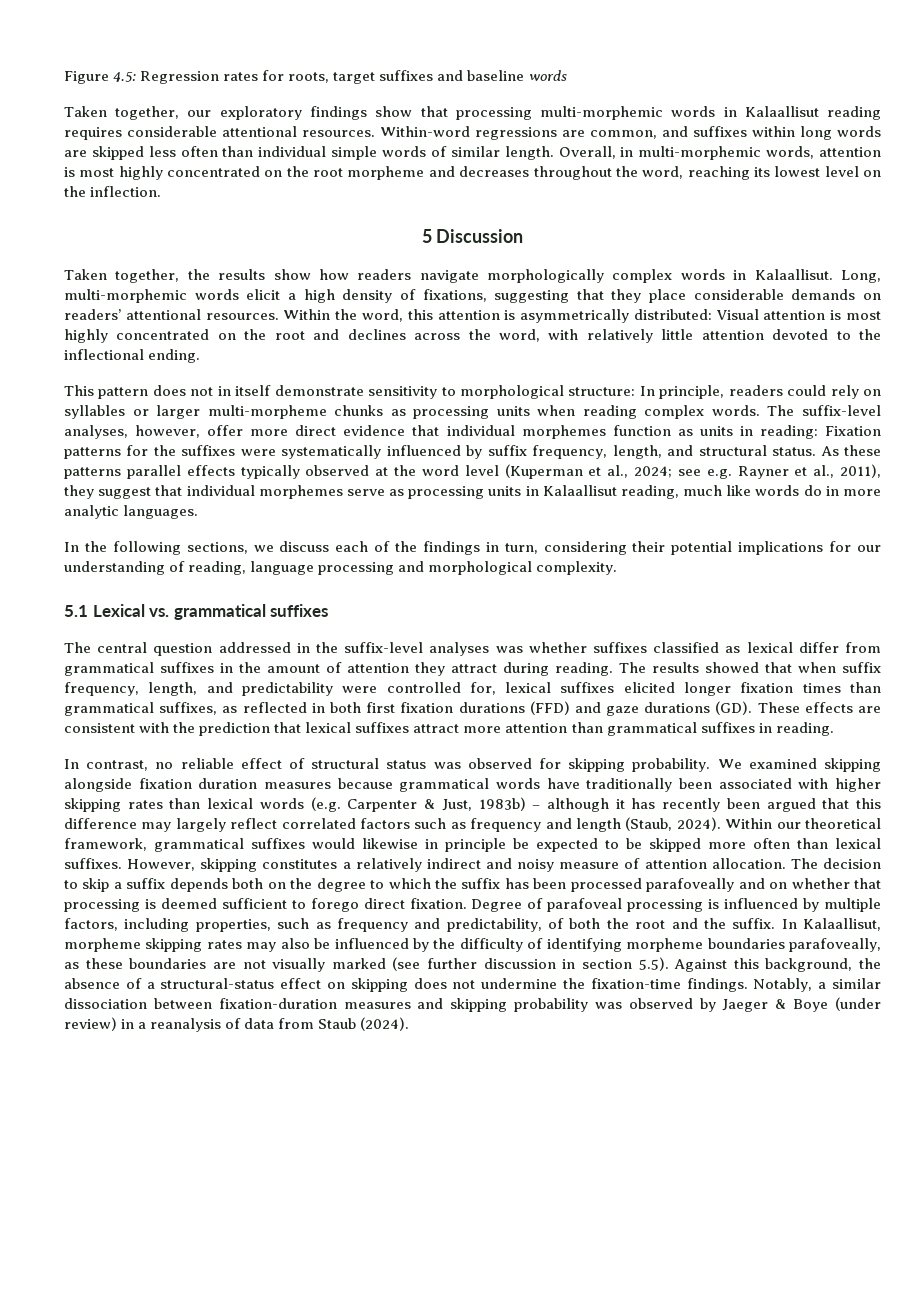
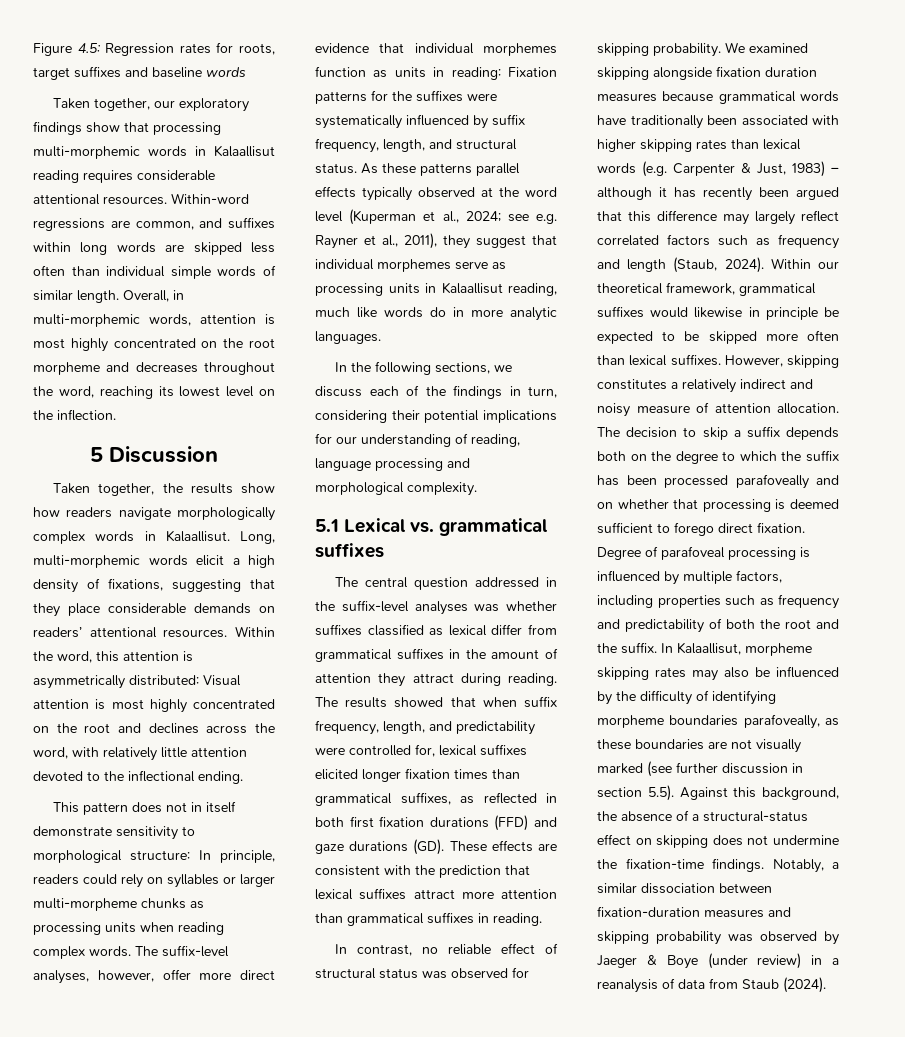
[478,797,526,811] 1983b) -> [792,161,825,177] 1983)
[195,918,542,932] properties, such as frequency and predictability, -> [657,594,839,609] [597,619,704,633] properties such as frequency and predictability

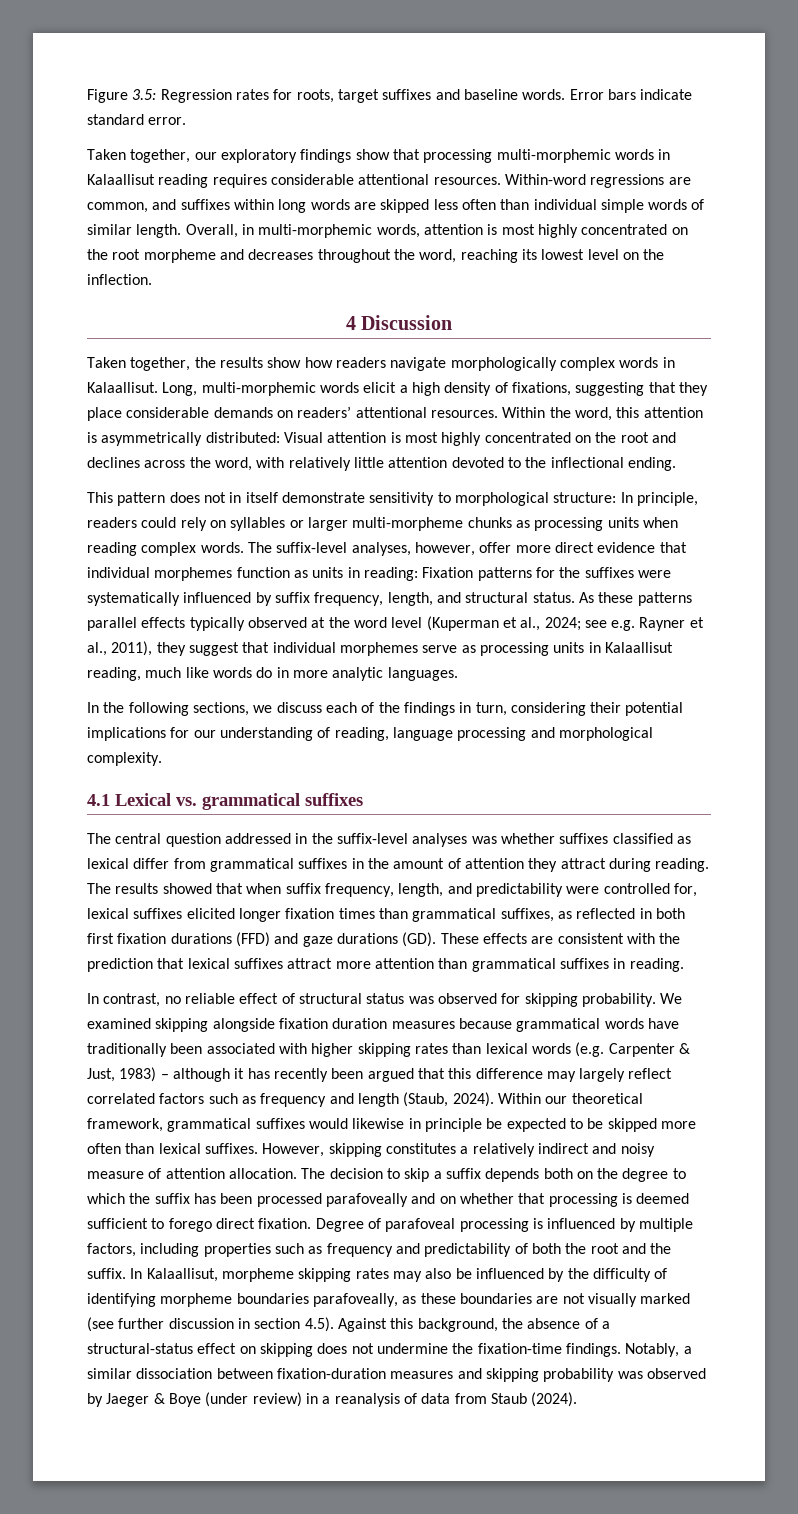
[77,43,101,53] 4.5: -> [132,89,157,100] 3.5:
[206,67,246,77] words -> [522,89,693,100] [87,114,187,125] words. Error bars indicate standard error.
[90,447,103,462] 5 -> [345,316,356,330] 4
[315,519,339,532] 5.1 -> [87,794,110,806] 4.1
[647,785,674,801] 5.5). -> [304,1317,334,1332] 4.5).

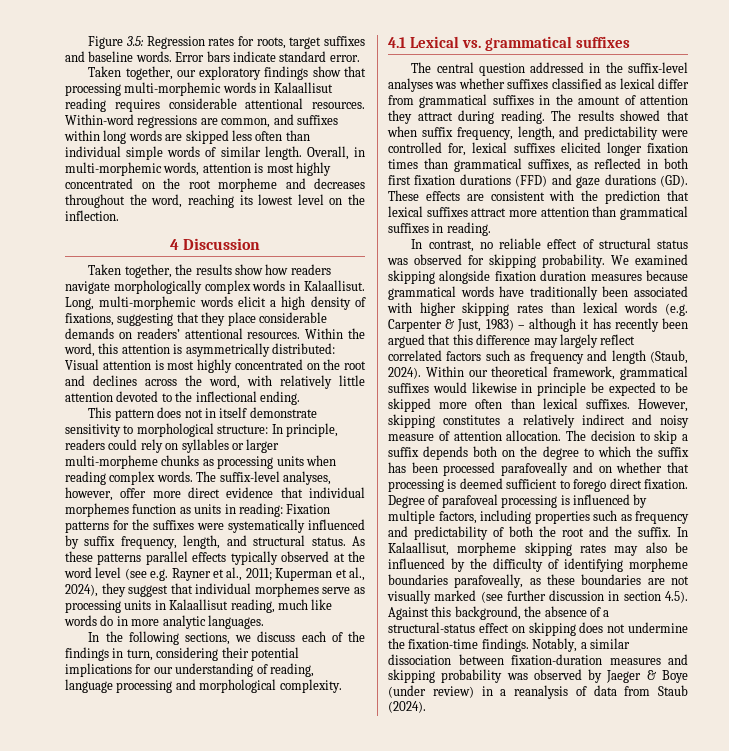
[426,616,704,631] [87,641,153,656] (Kuperman et al., 2024; see e.g. Rayner et al., 2011), -> [124,567,365,581] [65,584,98,597] (see e.g. Rayner et al., 2011; Kuperman et al., 2024),

